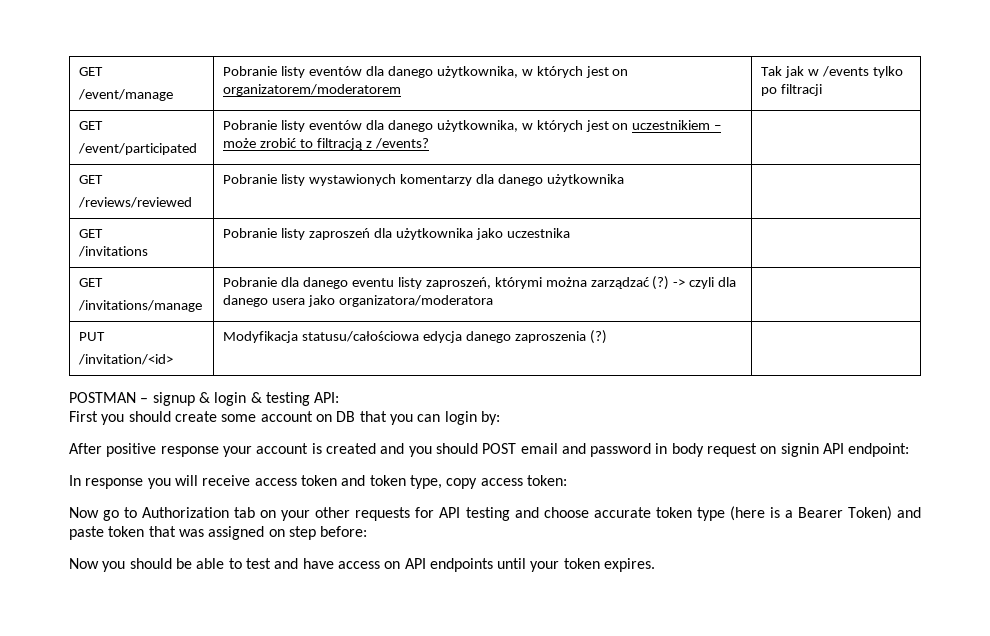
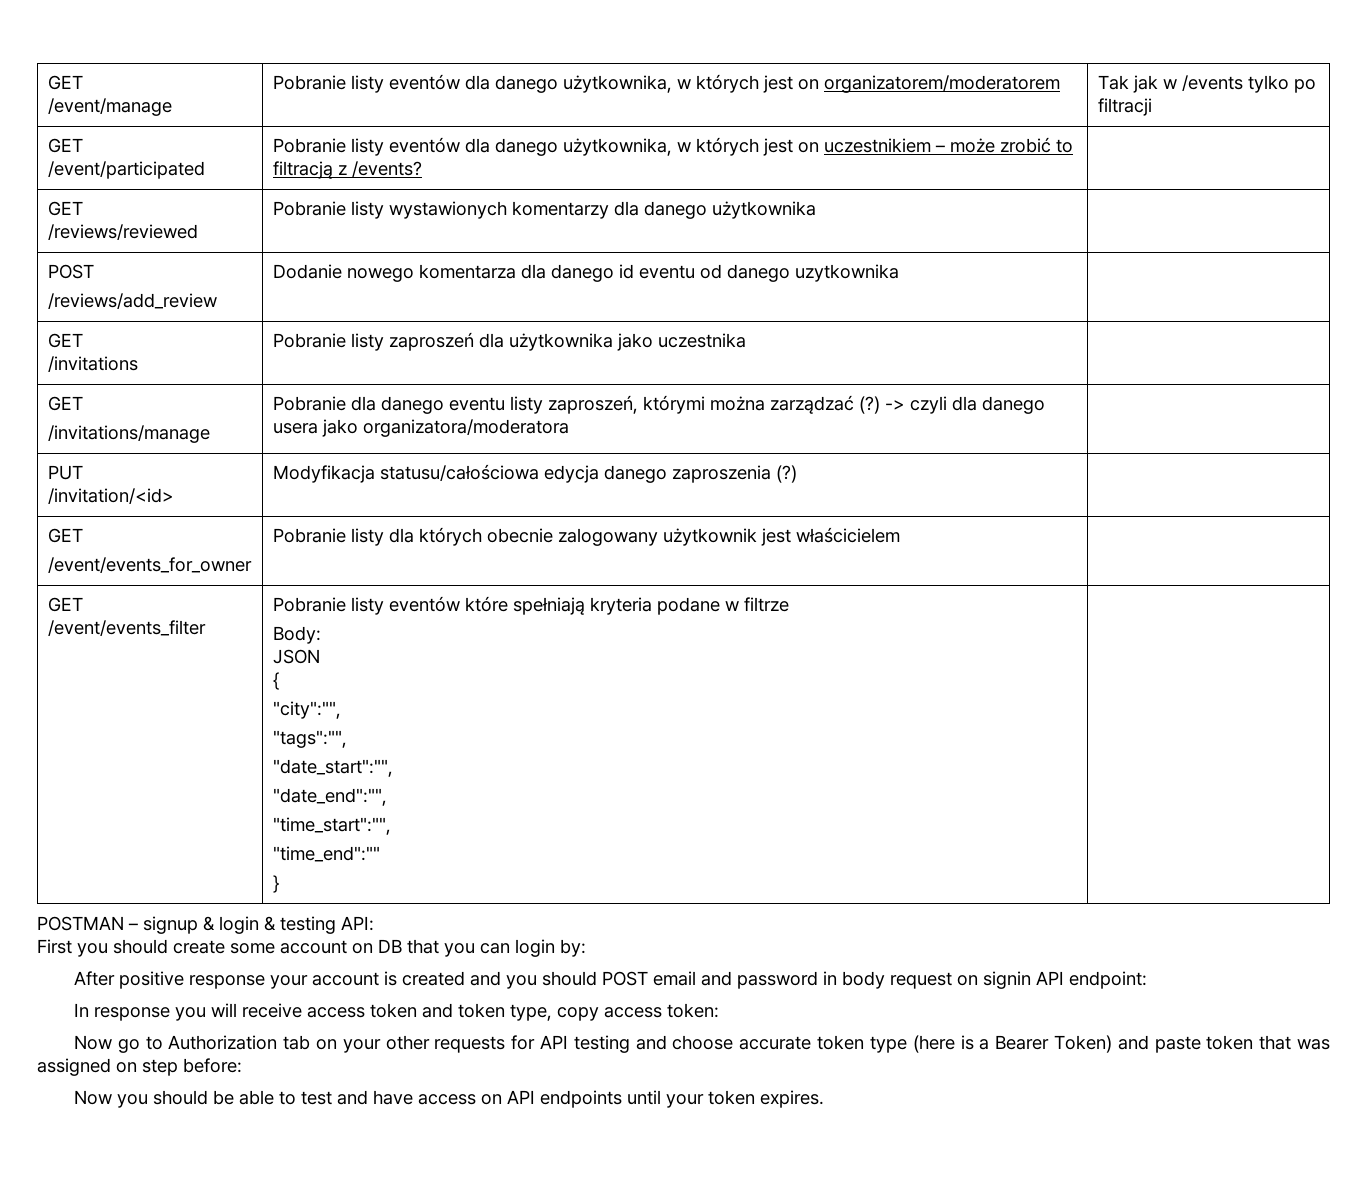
(624, 180) none -> [47,264,94,279] [47,293,217,309] [272,264,899,282] // POST // /reviews/add_review | Dodanie nowego komentarza dla danego id eventu od danego uzytkownika |
(607, 337) none -> [47,528,83,543] [47,557,252,573] [272,527,900,546] [47,597,83,612] [47,620,206,636] [272,596,789,615] [272,626,321,644] [272,649,320,664] [272,672,279,690] [272,701,341,719] [272,730,347,748] [272,759,393,777] [272,788,387,806] [272,817,391,835] [272,846,380,862] [272,875,279,893] // GET // /event/events_for_owner | Pobranie listy dla których obecnie zalogowany użytkownik jest właścicielem | // GET // /event/events_filter | Pobranie listy eventów które spełniają kryteria podane w filtrze // Body: // JSON // { // "city":"", // "tags":"", // "date_start":"", // "date_end":"", // "time_start":"", // "time_end":"" // } |

